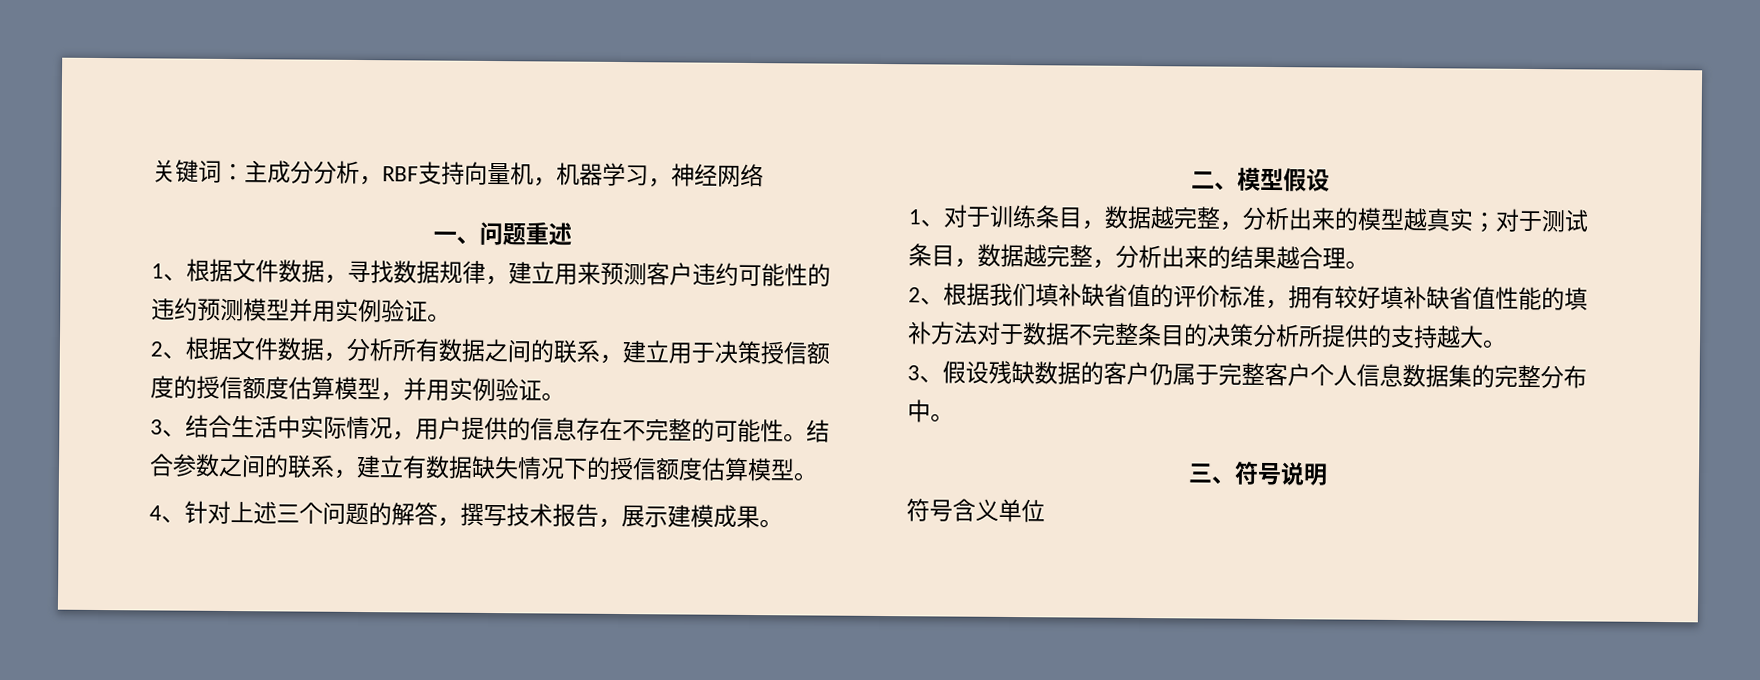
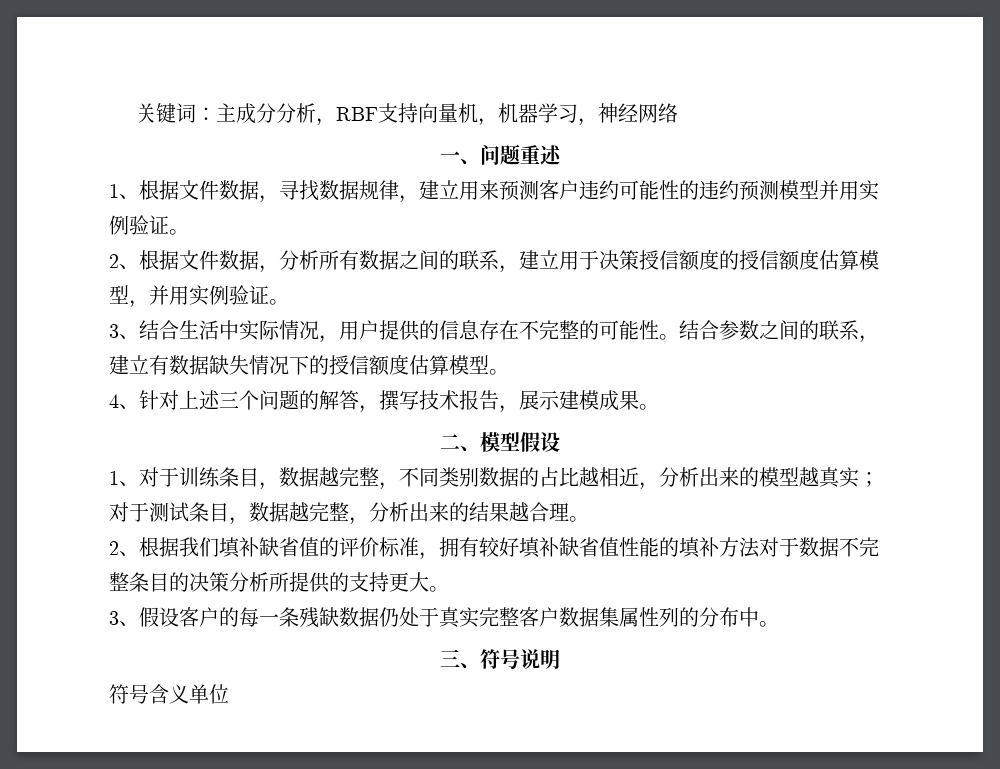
(1243, 226) none -> [399,467,659,490] 不同类别数据的占比越相近，
[1436,325,1461,349] 越 -> [389,572,409,592] 更
[988,360,1541,388] 残缺数据的客户仍属于完整客户个人信息数据集的完整 -> [179,607,699,628] 客户的每一条残缺数据仍处于真实完整客户数据集属性列的

